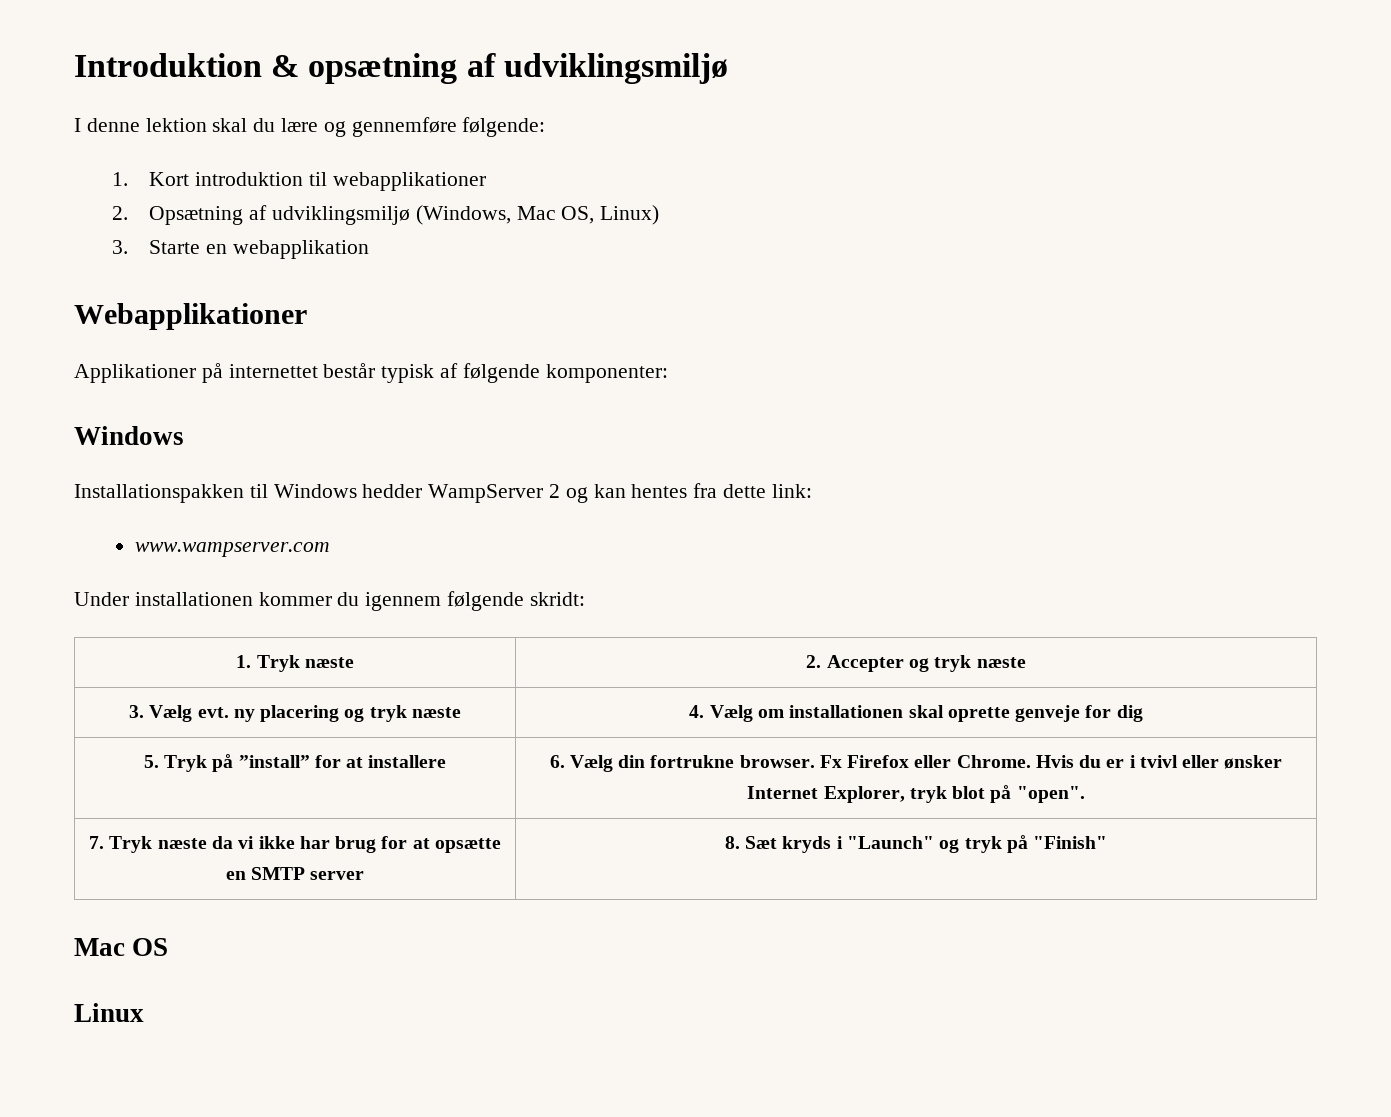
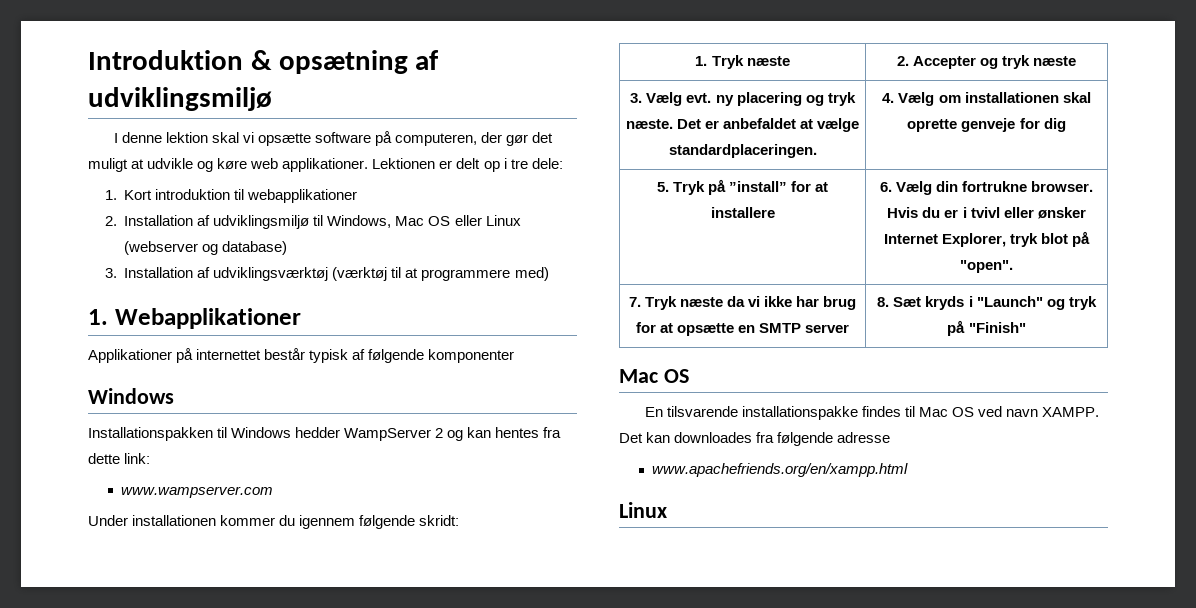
[253,117,546,137] du lære og gennemføre følgende: -> [242,131,554,146] [88,158,563,172] vi opsætte software på computeren, der gør det muligt at udvikle og køre web applikationer. Lektionen er delt op i tre dele:
[149,205,660,225] [111,240,370,259] Opsætning af udviklingsmiljø (Windows, Mac OS, Linux) // 3. Starte en webapplikation // -> [124,215,521,229] [124,241,288,255] [104,267,549,281] [88,309,108,325] Installation af udviklingsmiljø til Windows, Mac OS eller Linux (webserver og database) // 3. Installation af udviklingsværktøj (værktøj til at programmere med) // 1.
[545,364,668,383] komponenter: -> [428,349,515,363] komponenter
[411,707,461,718] næste -> [625,118,860,132] [668,144,817,158] næste. Det er anbefaldet at vælge standardplaceringen.
[819,755,1031,768] Fx Firefox eller Chrome. -> (1094, 186) none
(169, 947) none -> [644,406,1100,420] [619,432,891,446] [652,463,909,477] // En tilsvarende installationspakke findes til Mac OS ved navn XAMPP. Det kan downloades fra følgende adresse // www.apachefriends.org/en/xampp.html

